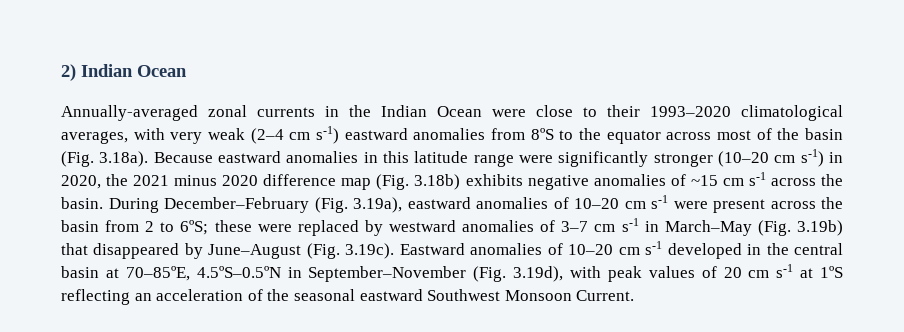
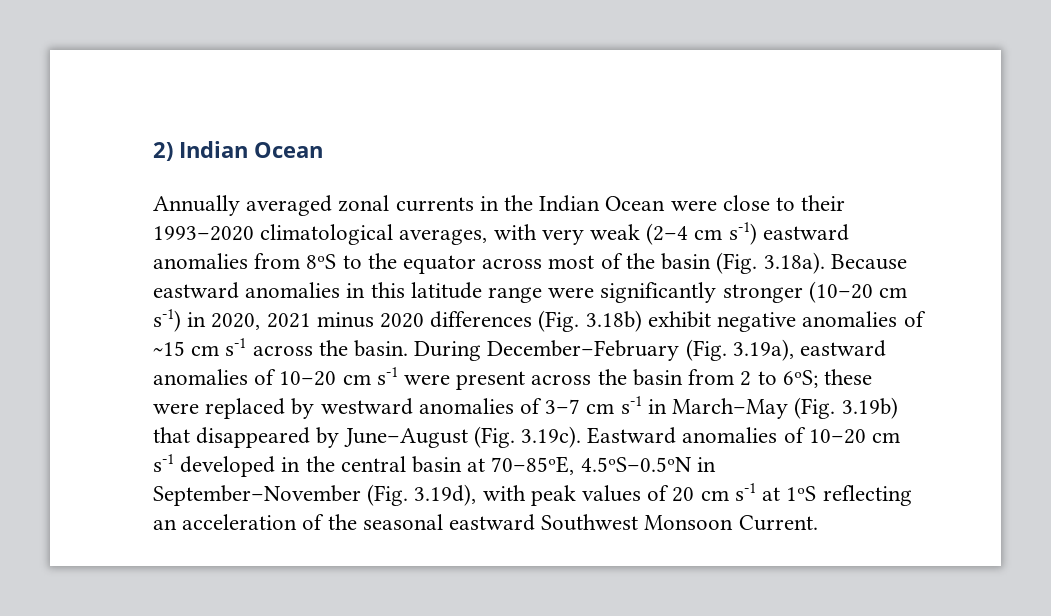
[61,105,198,121] Annually-averaged -> [153,195,333,216] Annually averaged
[106,174,129,186] the -> (261, 321) none
[263,174,372,190] difference map -> [430,311,533,328] differences
[465,174,523,186] exhibits -> [647,311,711,328] exhibit

